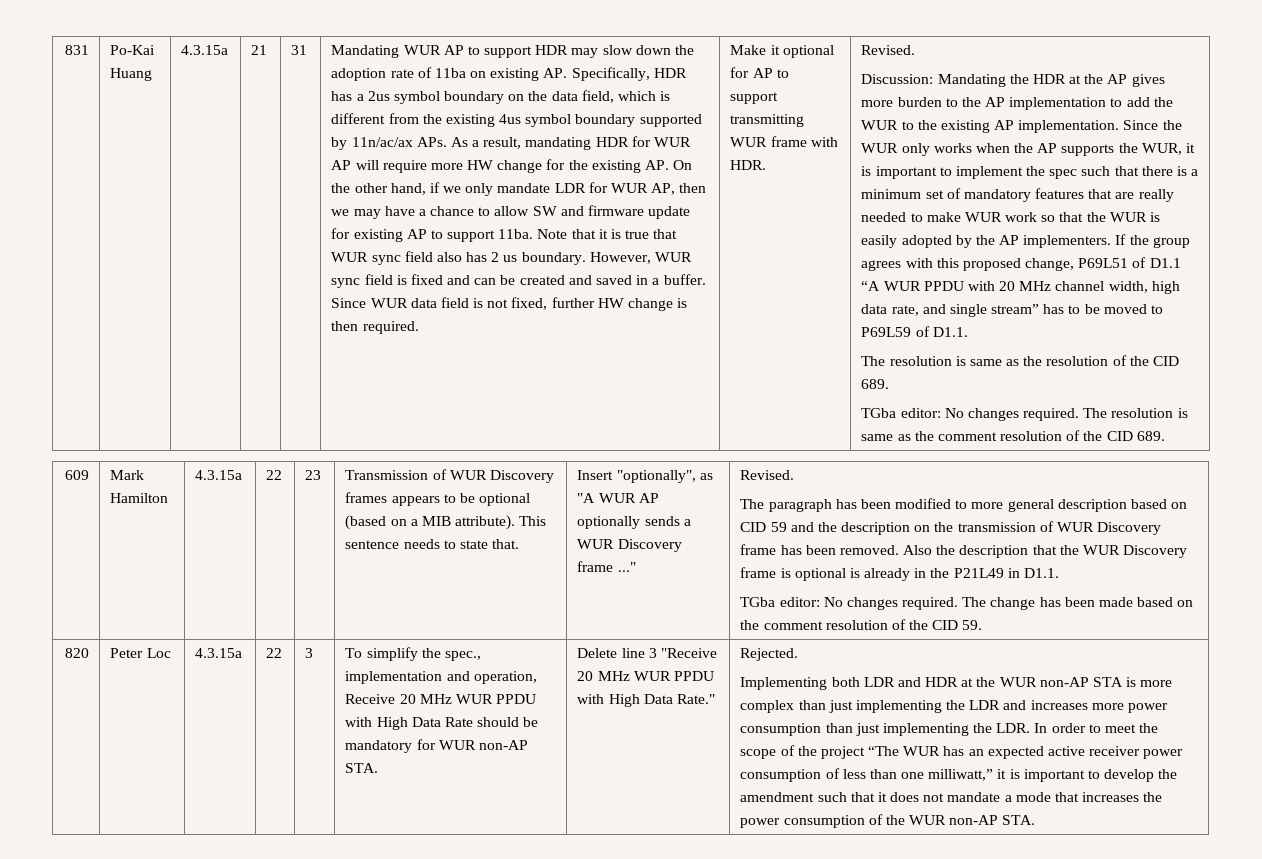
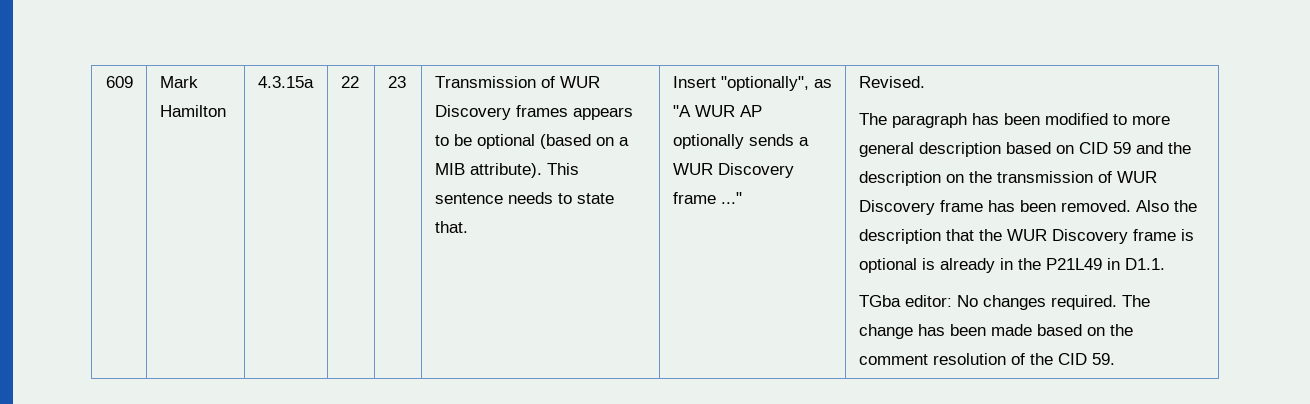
[64,45,89,55] [110,45,156,55] [110,68,153,81] [181,45,229,55] [251,45,268,55] [291,45,308,55] [331,45,695,58] [331,67,687,81] [331,90,671,104] [331,113,702,127] [331,136,692,150] [331,159,693,173] [331,182,707,196] [331,205,691,219] [331,228,678,242] [331,251,693,265] [331,274,706,288] [331,297,688,311] [331,321,419,334] [730,45,834,58] [730,67,789,78] [730,92,779,104] [730,114,805,127] [730,136,838,147] [730,160,767,170] [861,45,916,55] [861,74,1165,87] [861,97,1173,110] [861,120,1182,133] [861,143,1196,156] [861,166,1199,179] [861,188,1174,202] [861,212,1161,222] [861,234,1190,248] [861,257,1181,271] [861,281,1180,294] [861,304,1164,317] [861,326,968,337] [861,355,1180,366] [861,379,890,389] [861,408,1188,421] [861,430,1165,441] 831 | Po-Kai Huang | 4.3.15a | 21 | 31 | Mandating WUR AP to support HDR may slow down the adoption rate of 11ba on existing AP. Specifically, HDR has a 2us symbol boundary on the data field, which is different from the existing 4us symbol boundary supported by 11n/ac/ax APs. As a result, mandating HDR for WUR AP will require more HW change for the existing AP. On the other hand, if we only mandate LDR for WUR AP, then we may have a chance to allow SW and firmware update for existing AP to support 11ba. Note that it is true that WUR sync field also has 2 us boundary. However, WUR sync field is fixed and can be created and saved in a buffer. Since WUR data field is not fixed, further HW change is then required. | Make it optional for AP to support transmitting WUR frame with HDR. | Revised. // Discussion: Mandating the HDR at the AP gives more burden to the AP implementation to add the WUR to the existing AP implementation. Since the WUR only works when the AP supports the WUR, it is important to implement the spec such that there is a minimum set of mandatory features that are really needed to make WUR work so that the WUR is easily adopted by the AP implementers. If the group agrees with this proposed change, P69L51 of D1.1 “A WUR PPDU with 20 MHz channel width, high data rate, and single stream” has to be moved to P69L59 of D1.1. // The resolution is same as the resolution of the CID 689. // TGba editor: No changes required. The resolution is same as the comment resolution of the CID 689. // -> (106, 82) none
[64,648,89,658] [110,648,171,658] [195,648,243,658] [266,648,283,658] [305,648,314,658] [345,647,481,661] [345,671,537,684] [345,694,537,704] [345,717,539,730] [345,739,528,753] [345,763,379,773] [577,648,717,658] [577,671,714,681] [577,694,715,707] [740,648,799,661] [740,677,1173,690] [740,700,1169,713] [740,723,1159,736] [740,745,1184,759] [740,768,1178,782] [740,792,1163,802] [740,814,1036,828] // 820 | Peter Loc | 4.3.15a | 22 | 3 | To simplify the spec., implementation and operation, Receive 20 MHz WUR PPDU with High Data Rate should be mandatory for WUR non-AP STA. | Delete line 3 "Receive 20 MHz WUR PPDU with High Data Rate." | Rejected. // Implementing both LDR and HDR at the WUR non-AP STA is more complex than just implementing the LDR and increases more power consumption than just implementing the LDR. In order to meet the scope of the project “The WUR has an expected active receiver power consumption of less than one milliwatt,” it is important to develop the amendment such that it does not mandate a mode that increases the power consumption of the WUR non-AP STA. -> (1115, 359) none

